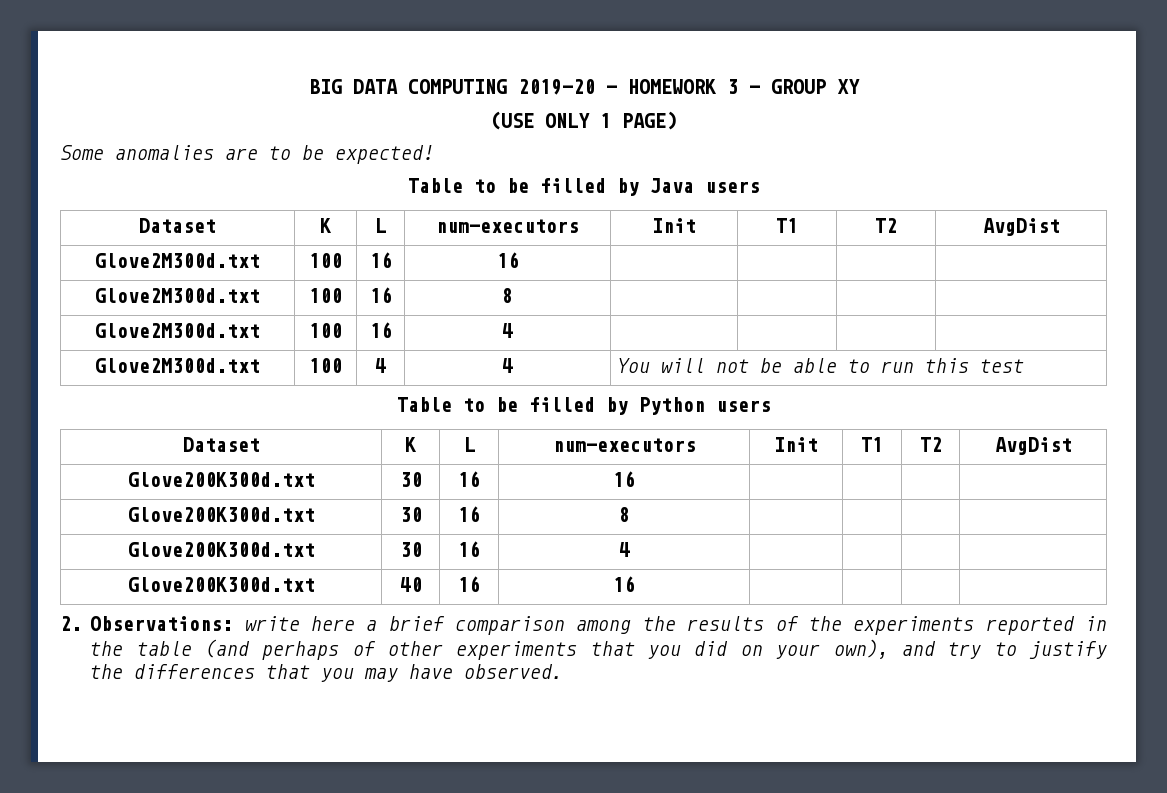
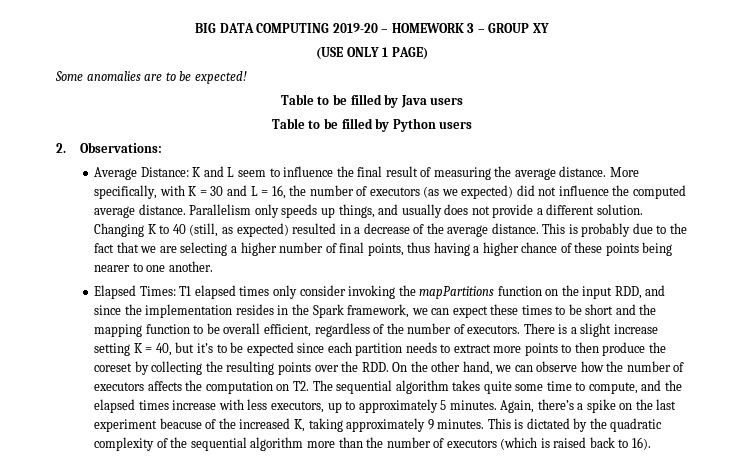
[139,218,216,233] [320,218,332,233] [375,218,386,233] [436,219,579,233] [652,218,696,233] [776,218,798,233] [875,218,897,233] [982,218,1060,236] [95,253,260,268] [309,253,342,268] [369,252,392,268] [496,252,519,268] [95,288,260,303] [309,288,342,303] [369,287,392,303] [502,288,513,303] [95,323,260,338] [309,323,342,338] [369,322,392,338] [502,323,513,338] [95,358,260,373] [309,358,342,373] [375,358,386,373] [502,358,513,373] [616,358,1024,373] // Dataset | K | L | num-executors | Init | T1 | T2 | AvgDist // Glove2M300d.txt | 100 | 16 | 16 | | | | // Glove2M300d.txt | 100 | 16 | 8 | | | | // Glove2M300d.txt | 100 | 16 | 4 | | | | // Glove2M300d.txt | 100 | 4 | 4 | You will not be able to run this test -> (464, 101) none
[182,437,260,452] [405,437,417,452] [463,437,475,452] [552,438,696,452] [774,437,818,452] [861,437,883,452] [919,437,942,452] [994,437,1072,455] [127,472,315,487] [399,472,422,487] [458,471,480,487] [613,471,635,487] [127,507,315,522] [399,507,422,522] [458,506,480,522] [618,507,630,522] [127,542,315,557] [399,542,422,557] [458,541,480,557] [618,542,630,557] [127,577,315,592] [399,577,422,592] [458,576,480,592] [613,576,635,592] [60,616,1108,635] [90,639,1107,660] [90,664,564,682] // Dataset | K | L | num-executors | Init | T1 | T2 | AvgDist // Glove200K300d.txt | 30 | 16 | 16 | | | | // Glove200K300d.txt | 30 | 16 | 8 | | | | // Glove200K300d.txt | 30 | 16 | 4 | | | | // Glove200K300d.txt | 40 | 16 | 16 | | | | // 2. Observations: write here a brief comparison among the results of the experiments reported in the table (and perhaps of other experiments that you did on your own), and try to justify the differences that you may have observed. -> [56,142,163,153] [94,166,639,180] [94,185,686,199] [94,204,643,218] [94,223,687,237] [94,242,673,256] [94,261,213,272] [94,285,666,299] [94,304,657,318] [94,323,658,337] [94,342,666,356] [94,361,685,375] [94,380,682,394] [94,399,677,413] [94,418,663,432] [94,437,651,451] // 2. Observations: // Average Distance: K and L seem to influence the final result of measuring the average distance. More specifically, with K = 30 and L = 16, the number of executors (as we expected) did not influence the computed average distance. Parallelism only speeds up things, and usually does not provide a different solution. Changing K to 40 (still, as expected) resulted in a decrease of the average distance. This is probably due to the fact that we are selecting a higher number of final points, thus having a higher chance of these points being nearer to one another. // Elapsed Times: T1 elapsed times only consider invoking the mapPartitions function on the input RDD, and since the implementation resides in the Spark framework, we can expect these times to be short and the mapping function to be overall efficient, regardless of the number of executors. There is a slight increase setting K = 40, but it’s to be expected since each partition needs to extract more points to then produce the coreset by collecting the resulting points over the RDD. On the other hand, we can observe how the number of executors affects the computation on T2. The sequential algorithm takes quite some time to compute, and the elapsed times increase with less executors, up to approximately 5 minutes. Again, there’s a spike on the last experiment beacuse of the increased K, taking approximately 9 minutes. This is dictated by the quadratic complexity of the sequential algorithm more than the number of executors (which is raised back to 16).

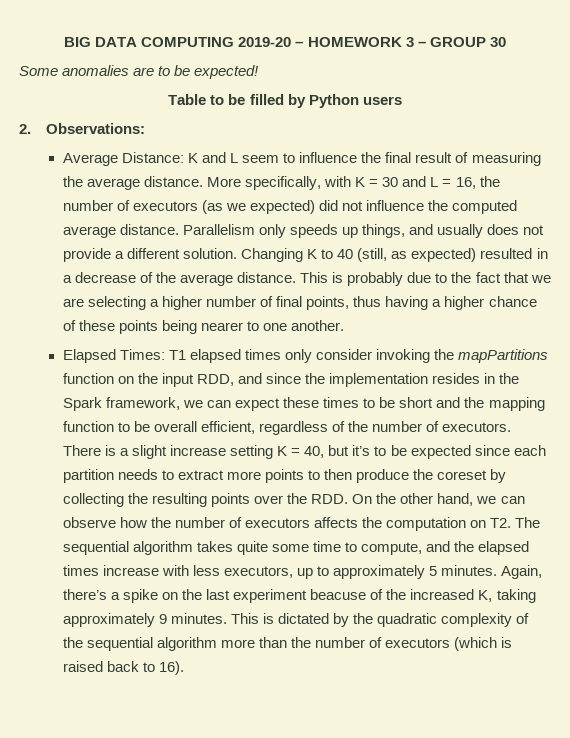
[532,23,549,33] [316,47,428,60] XY // (USE ONLY 1 PAGE) -> [489,37,506,47] 30
[280,94,464,108] // Table to be filled by Java users -> (260, 72) none

